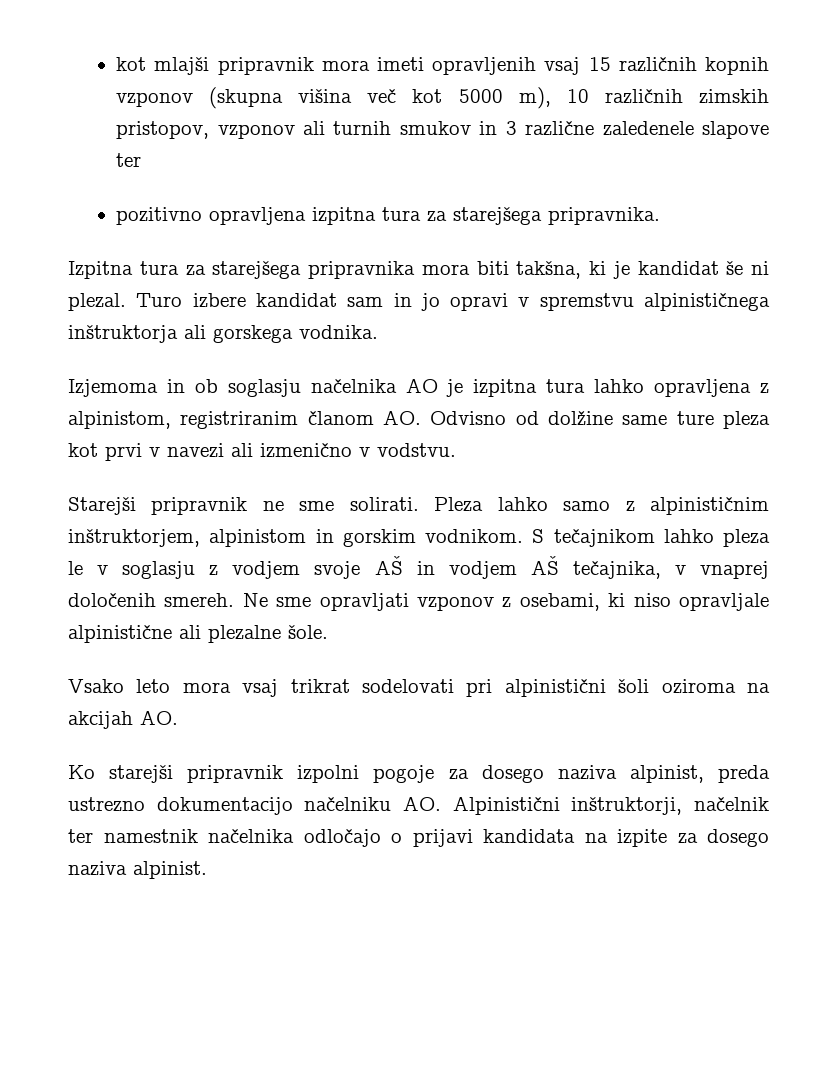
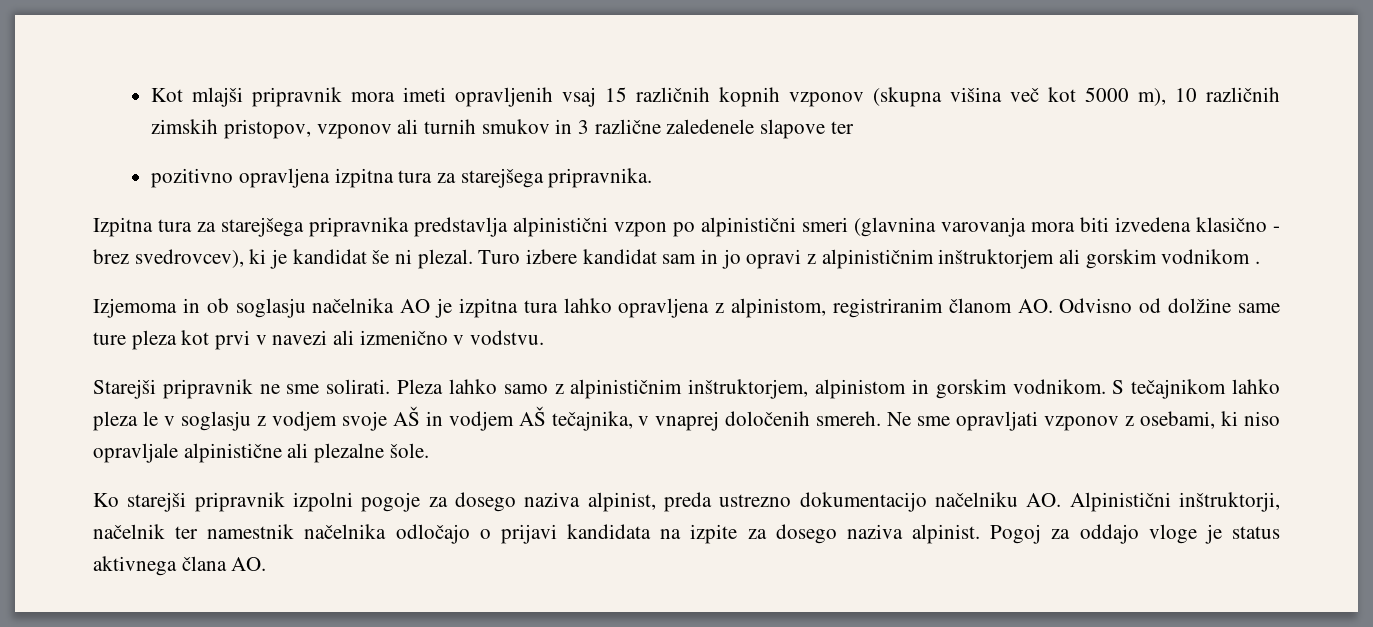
[116,57,147,71] kot -> [151,88,184,102] Kot
[421,261,582,279] mora biti takšna, -> [414,217,1280,237] [93,249,244,268] predstavlja alpinistični vzpon po alpinistični smeri (glavnina varovanja mora biti izvedena klasično - brez svedrovcev),
[518,293,770,311] [68,325,378,343] v spremstvu alpinističnega inštruktorja ali gorskega vodnika. -> [807,249,1261,269] z alpinističnim inštruktorjem ali gorskim vodnikom .
[68,679,770,697] [68,710,178,729] // Vsako leto mora vsaj trikrat sodelovati pri alpinistični šoli oziroma na akcijah AO. -> (429, 450) none
(207, 870) none -> [990,524,1280,544] [93,556,267,576] Pogoj za oddajo vloge je status aktivnega člana AO.

